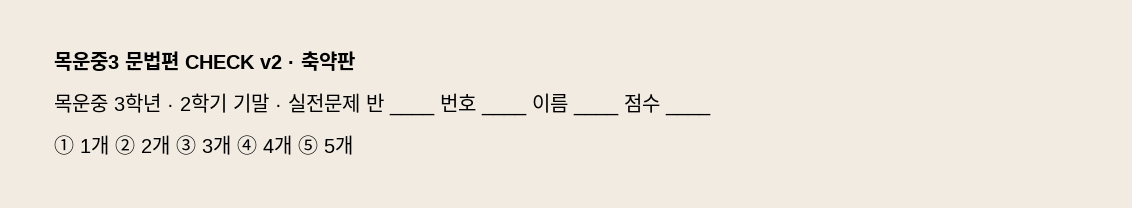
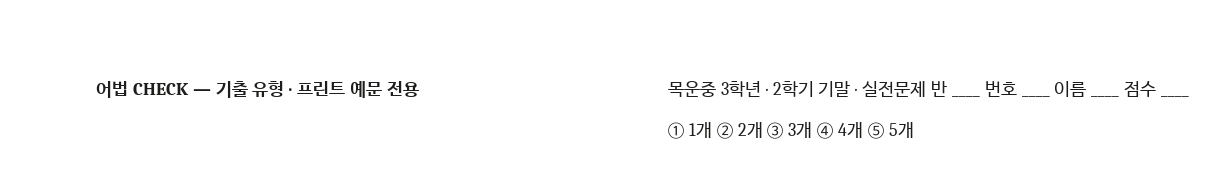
[54,51,355,71] 목운중3 문법편 CHECK v2 · 축약판 -> [96,81,419,98] 어법 CHECK — 기출 유형 · 프린트 예문 전용

